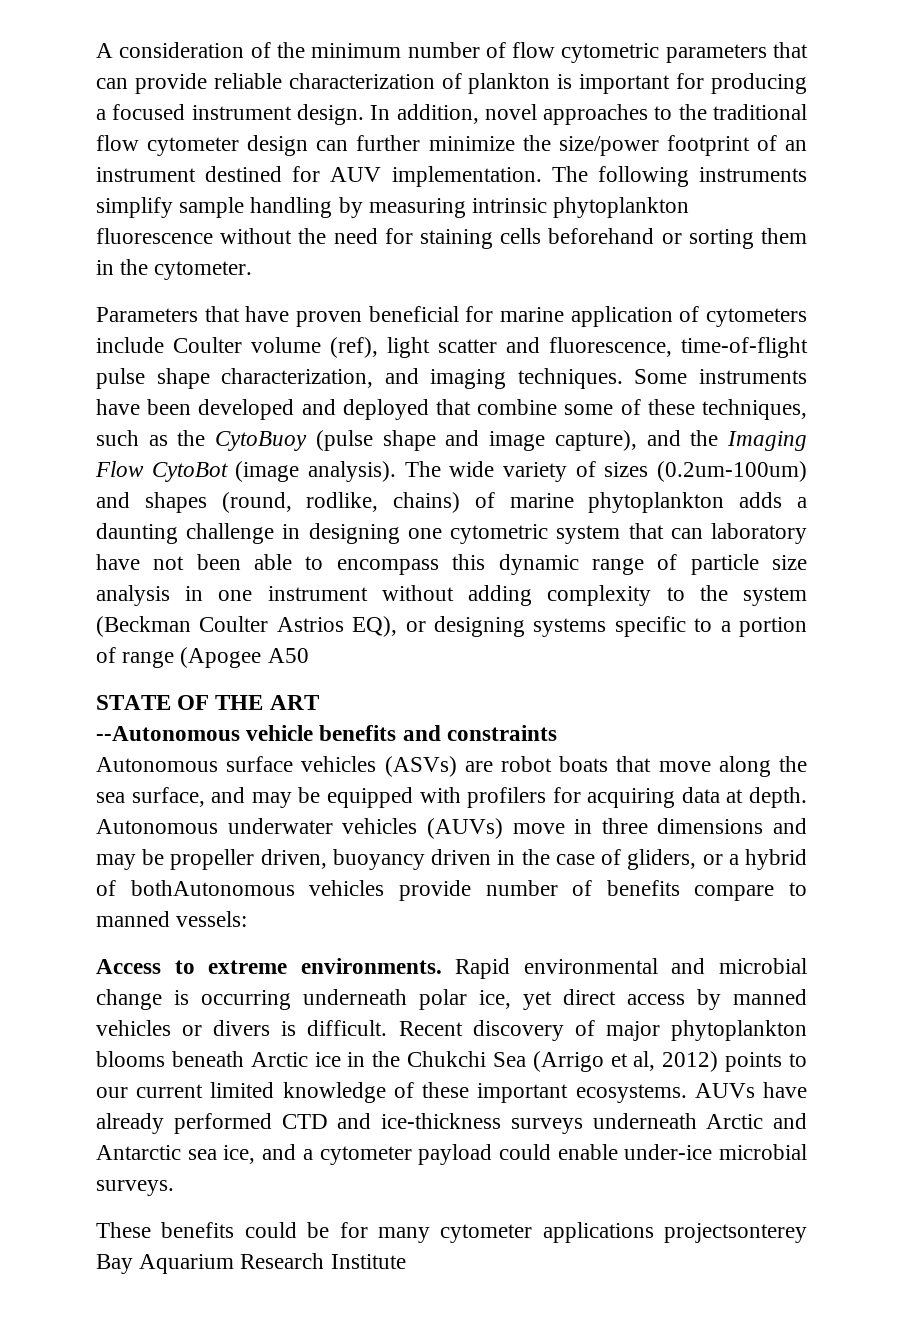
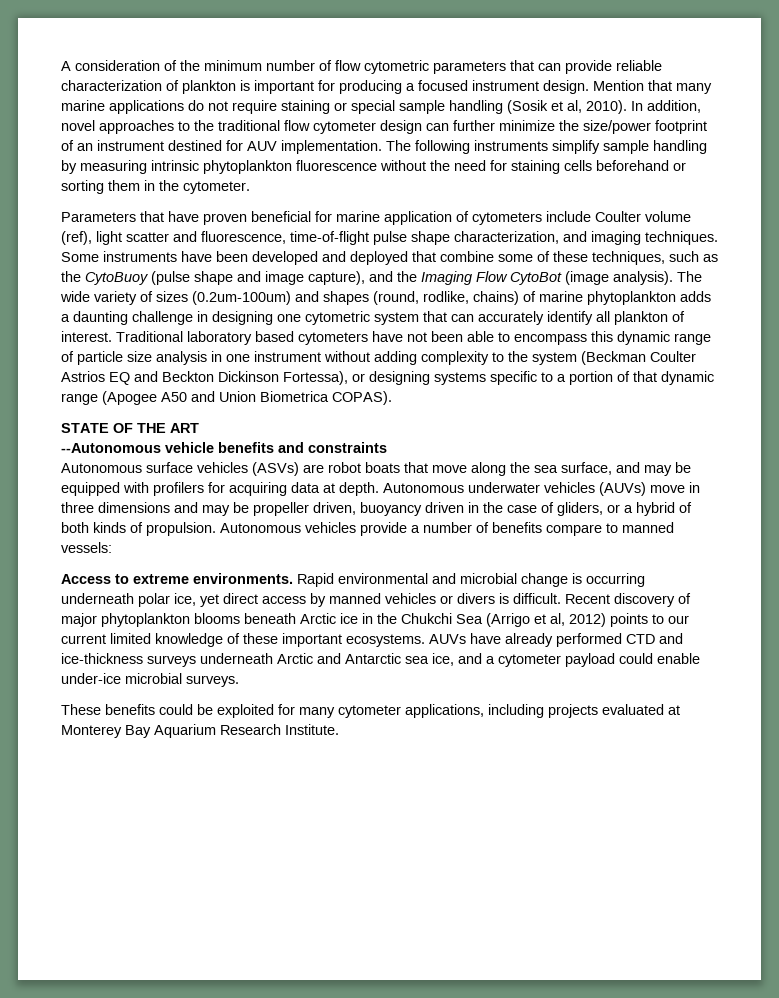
(364, 114) none -> [593,80,712,94] [61,100,627,114] Mention that many marine applications do not require staining or special sample handling (Sosik et al, 2010).
[710,523,807,544] laboratory -> [478,311,685,325] [61,331,368,345] accurately identify all plankton of interest. Traditional laboratory based cytometers
[352,616,398,637] EQ), -> [109,371,348,385] EQ and Beckton Dickinson Fortessa),
(116, 655) none -> [633,371,714,385] that dynamic
(309, 655) none -> [191,391,392,405] and Union Biometrica COPAS).
[130,880,295,896] bothAutonomous -> [61,522,301,536] both kinds of propulsion. Autonomous
(471, 890) none -> [411,525,420,533] a
(330, 1230) none -> [217,704,274,718] exploited
[542,1222,807,1243] applications projectsonterey -> [405,704,680,718] [61,725,122,738] applications, including projects evaluated at Monterey
[330,1254,406,1269] Institute -> [285,724,339,735] Institute.

